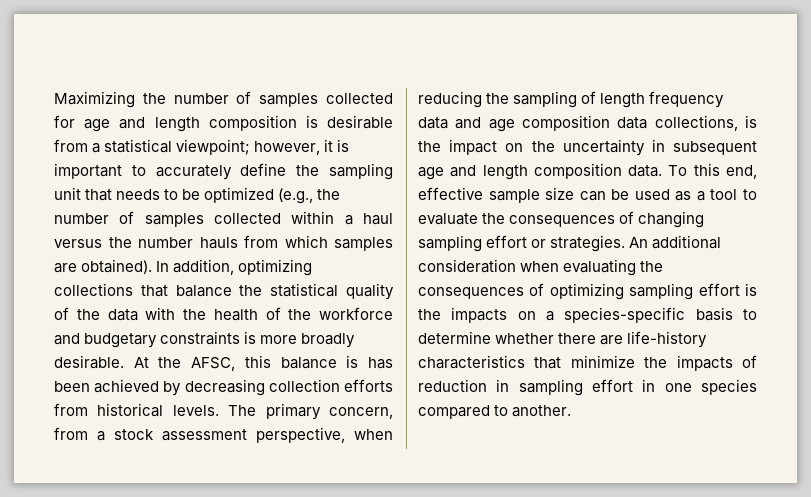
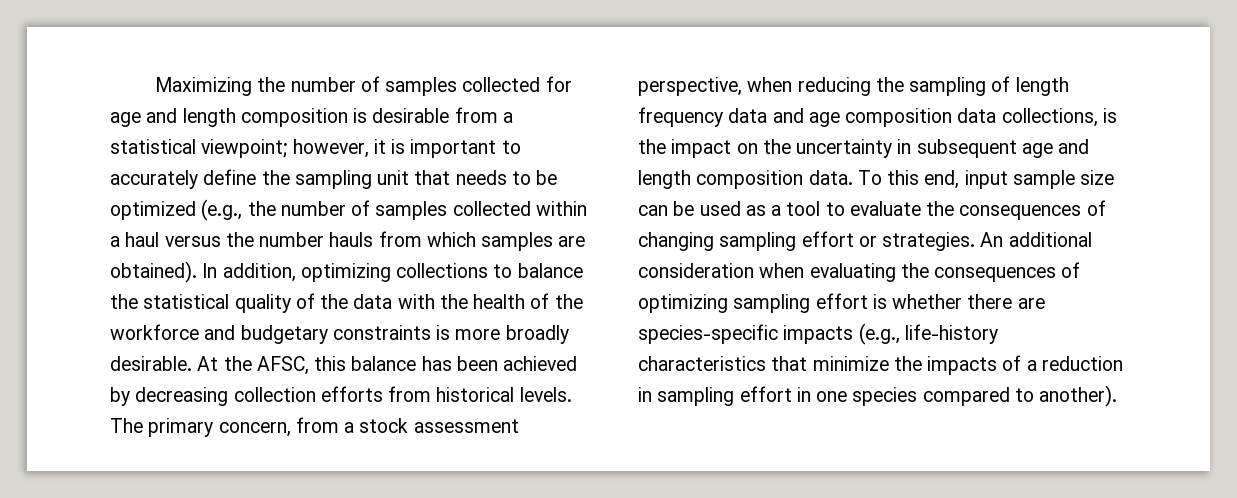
[140,285,168,297] that -> [493,264,513,278] to
[346,355,359,368] is -> (417, 363) none
[418,187,483,200] effective -> [964,170,1008,189] input
[418,307,757,323] [418,331,624,345] the impacts on a species-specific basis to determine whether there are -> [892,294,1045,309] [638,323,900,345] whether there are species-specific impacts (e.g.,
(757, 361) none -> [1026,360,1037,371] a
[512,405,572,417] another. -> [1039,385,1118,407] another).

